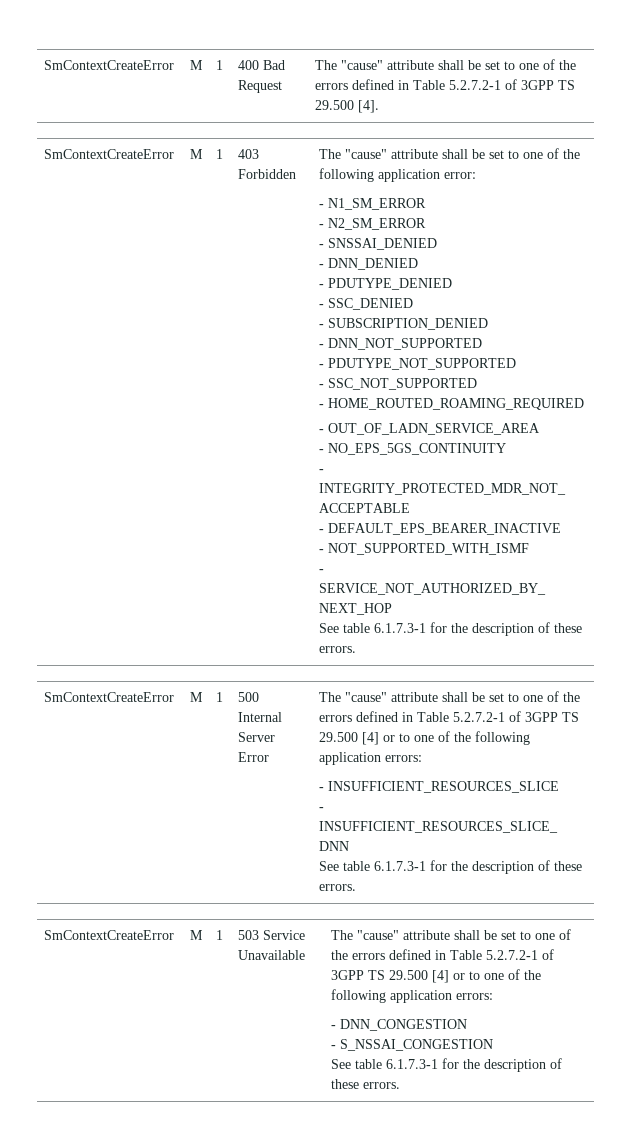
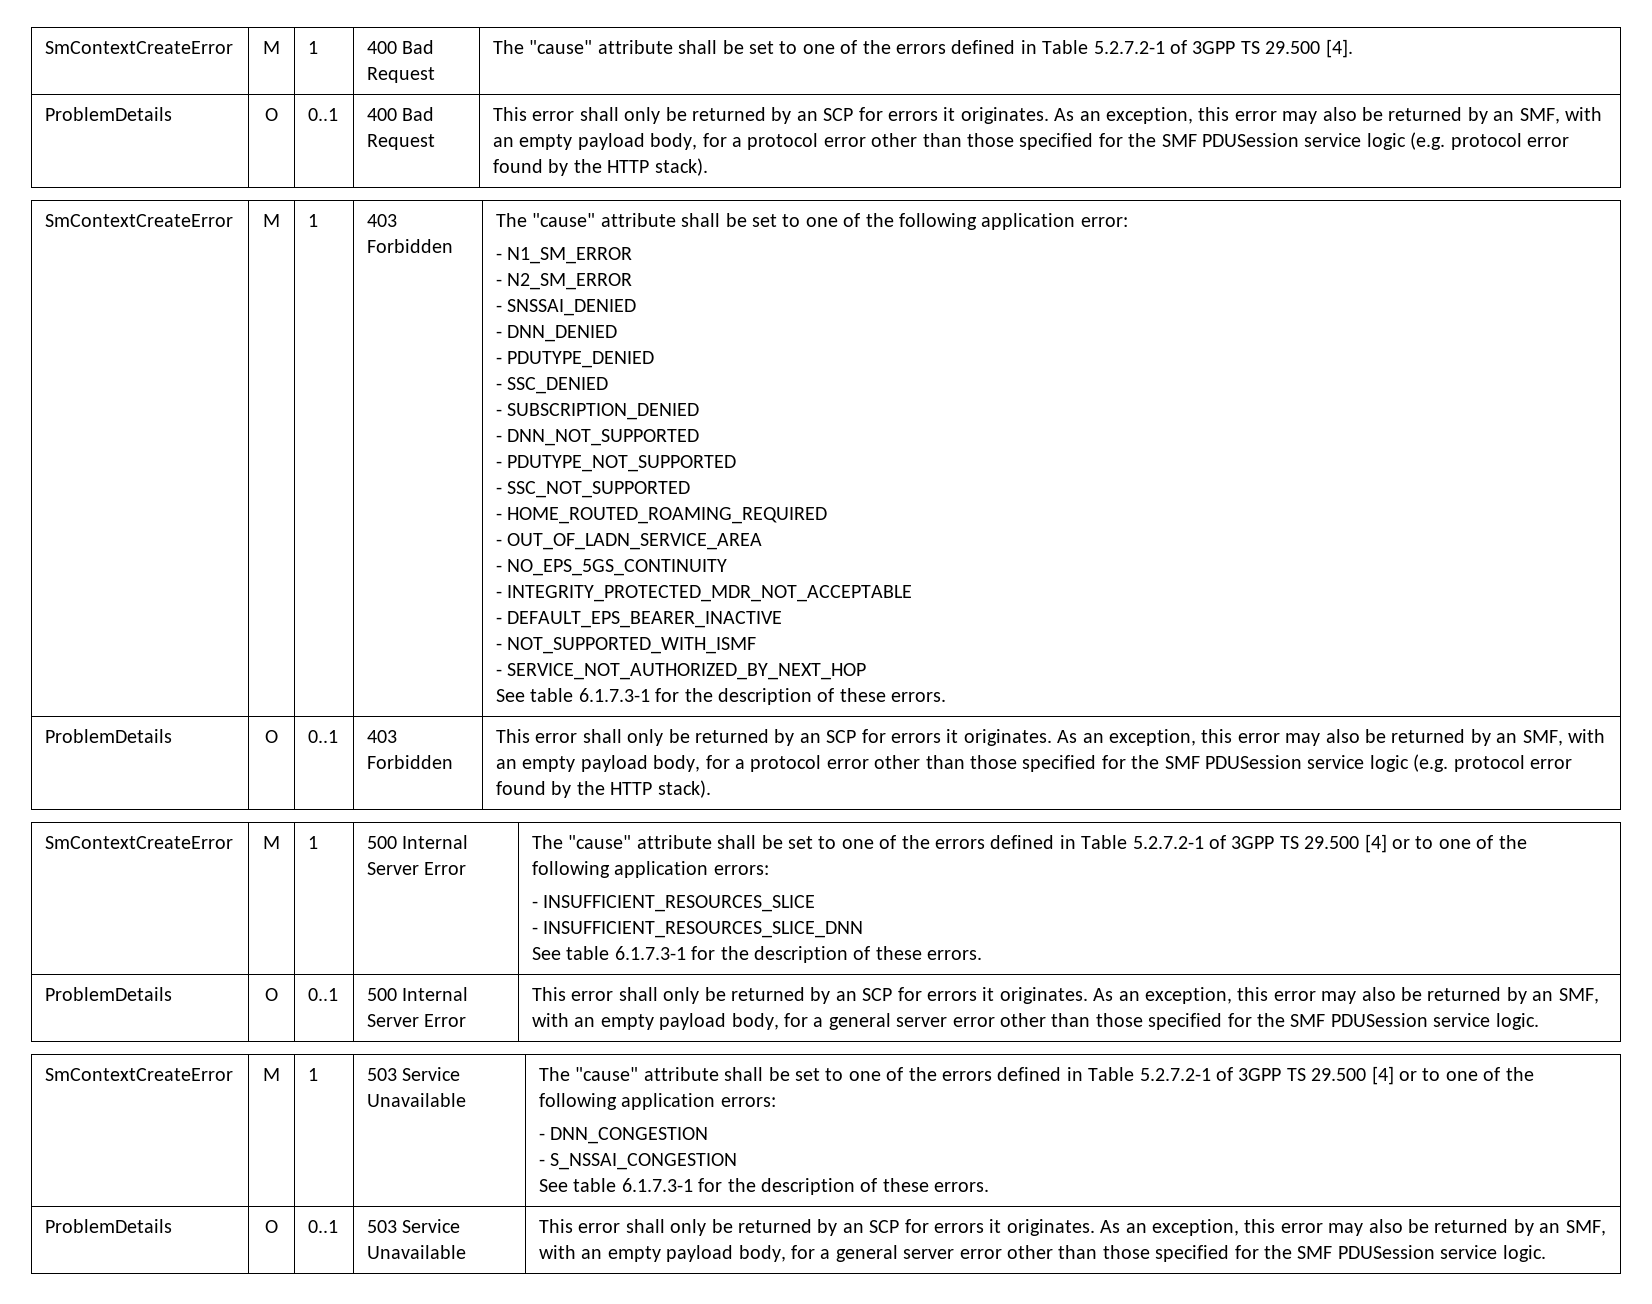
(380, 106) none -> [45,107,173,121] [265,108,278,121] [308,108,339,121] [367,107,435,121] [367,134,436,150] [493,107,1603,124] [493,132,1570,150] [493,158,708,176] // ProblemDetails | O | 0..1 | 400 Bad Request | This error shall only be returned by an SCP for errors it originates. As an exception, this error may also be returned by an SMF, with an empty payload body, for a protocol error other than those specified for the SMF PDUSession service logic (e.g. protocol error found by the HTTP stack).
(357, 649) none -> [45,729,173,743] [265,730,278,743] [308,730,339,743] [367,730,398,743] [367,755,454,769] [496,729,1606,746] [496,754,1573,772] [496,780,711,798] // ProblemDetails | O | 0..1 | 403 Forbidden | This error shall only be returned by an SCP for errors it originates. As an exception, this error may also be returned by an SMF, with an empty payload body, for a protocol error other than those specified for the SMF PDUSession service logic (e.g. protocol error found by the HTTP stack).
(357, 887) none -> [45,987,173,1001] [265,988,278,1001] [308,988,339,1001] [367,987,469,1001] [367,1014,467,1027] [532,987,1599,1004] [532,1013,1539,1030] // ProblemDetails | O | 0..1 | 500 Internal Server Error | This error shall only be returned by an SCP for errors it originates. As an exception, this error may also be returned by an SMF, with an empty payload body, for a general server error other than those specified for the SMF PDUSession service logic.
(401, 1085) none -> [45,1219,173,1233] [265,1220,278,1233] [308,1220,339,1233] [367,1219,461,1233] [367,1245,467,1259] [539,1219,1606,1236] [539,1245,1546,1262] // ProblemDetails | O | 0..1 | 503 Service Unavailable | This error shall only be returned by an SCP for errors it originates. As an exception, this error may also be returned by an SMF, with an empty payload body, for a general server error other than those specified for the SMF PDUSession service logic.

